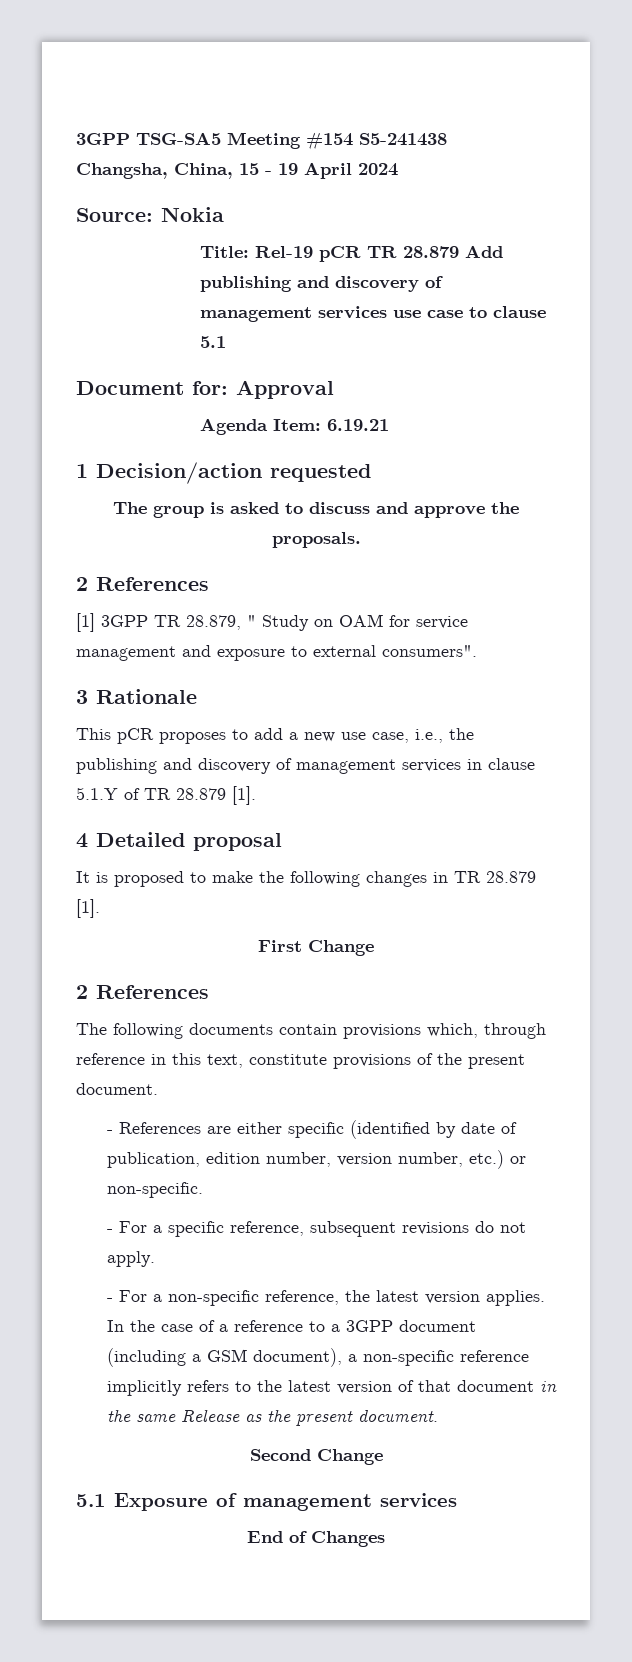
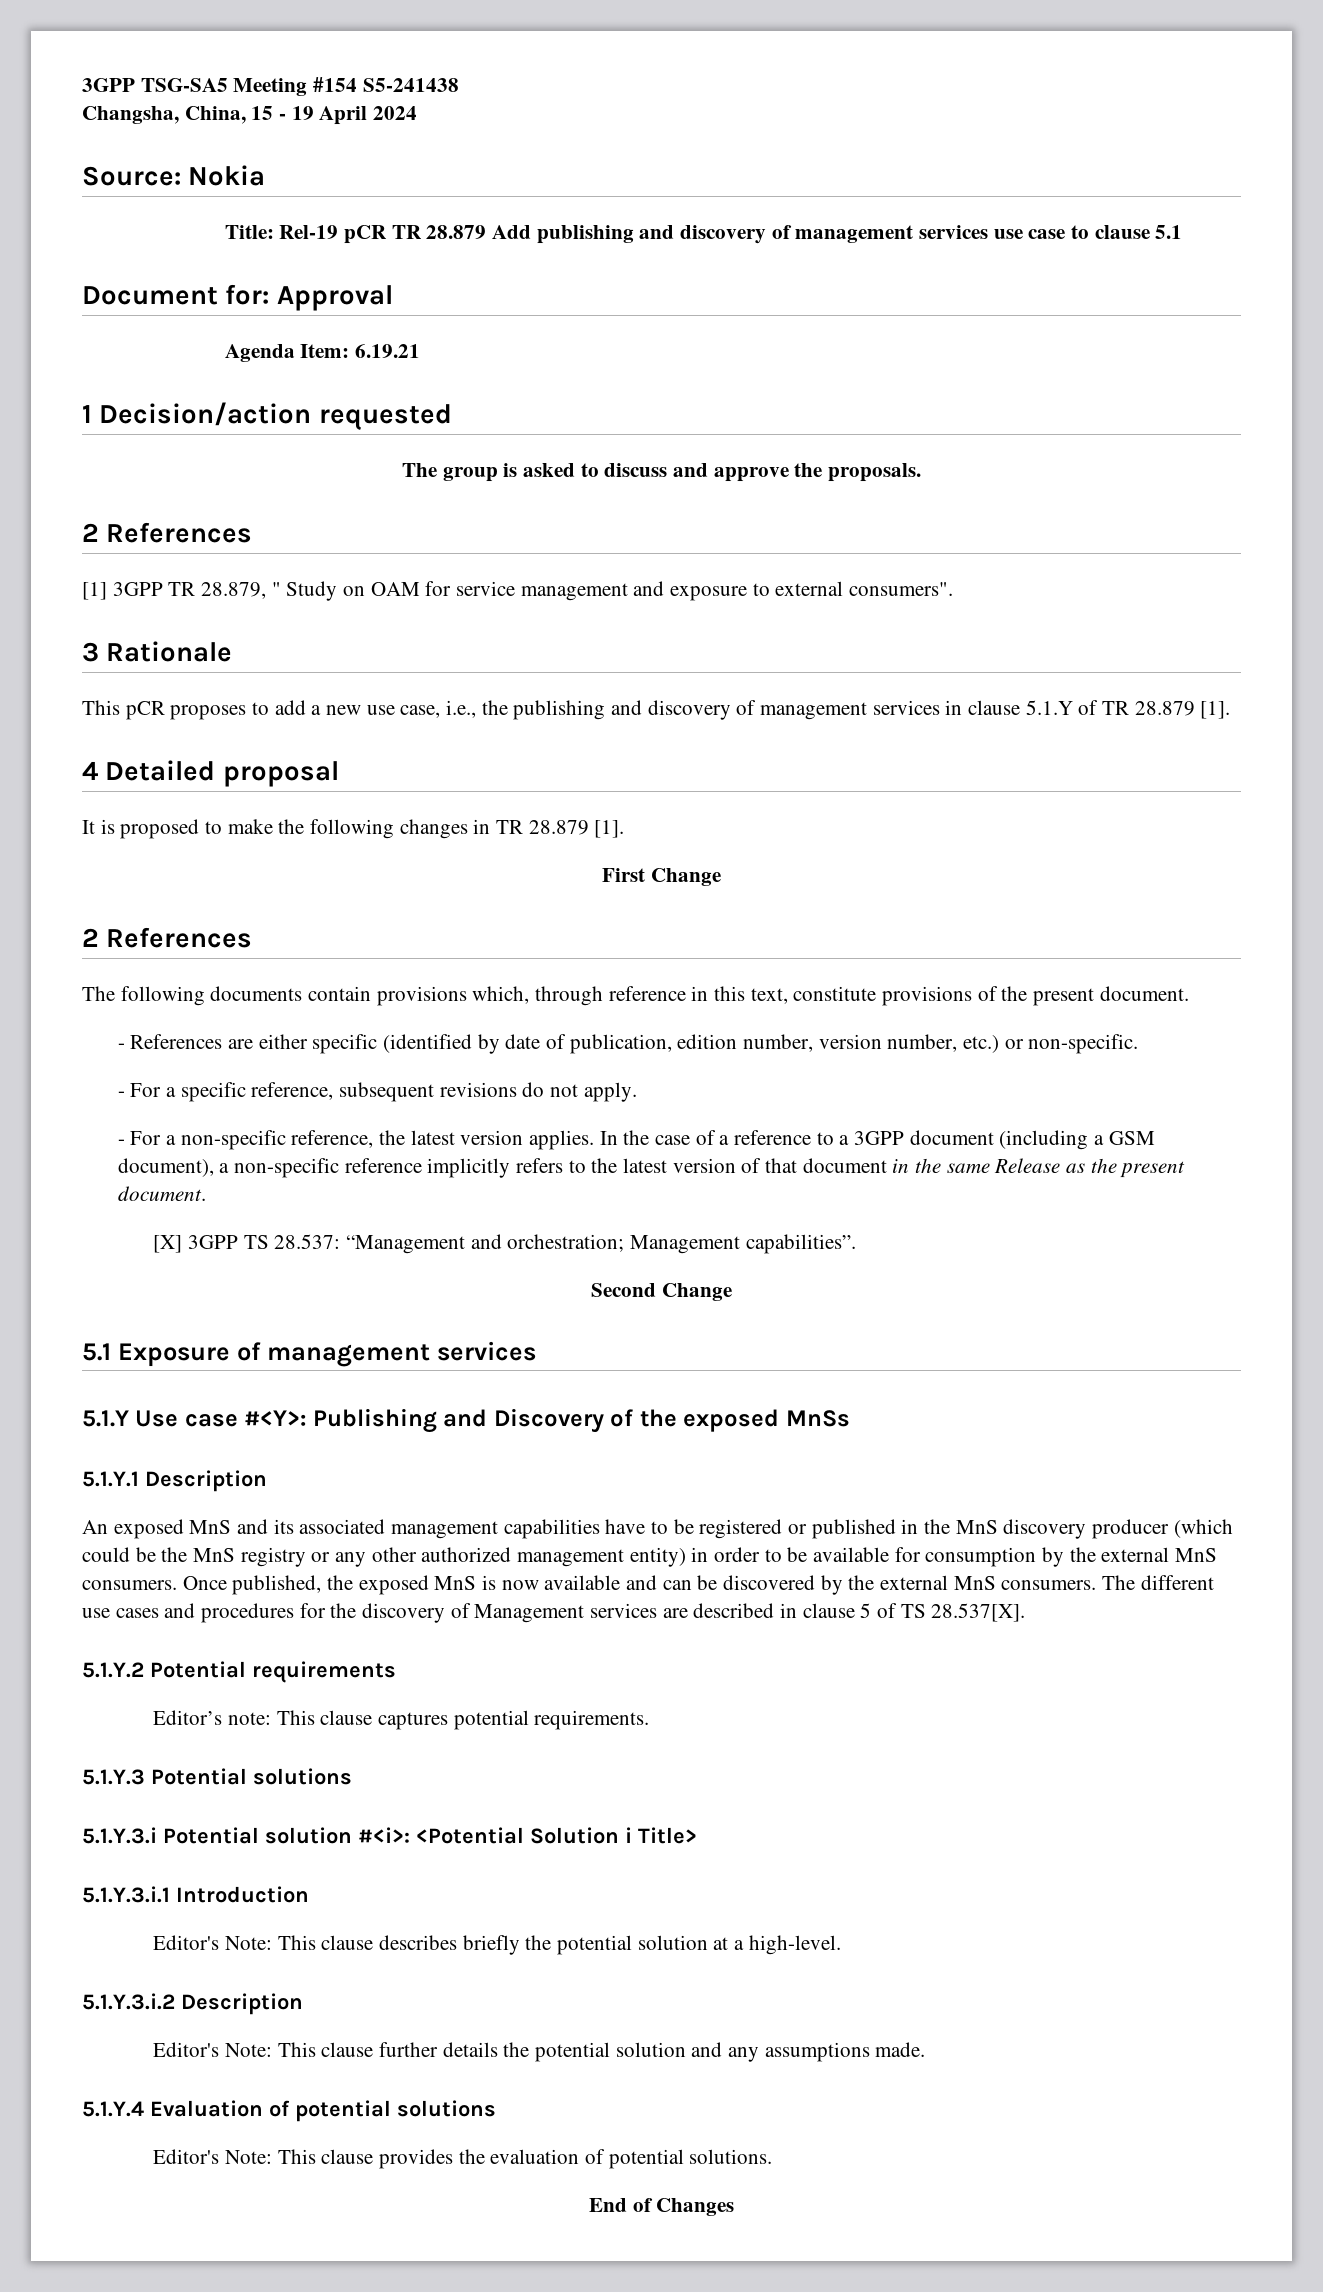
(438, 1415) none -> [153,1234,856,1254] // [X] 3GPP TS 28.537: “Management and orchestration; Management capabilities”.
(457, 1500) none -> [82,1408,850,1433] [82,1470,267,1492] [82,1519,1233,1539] [82,1547,1218,1567] [82,1575,1214,1595] [82,1603,1026,1623] [82,1661,396,1683] [153,1710,650,1730] [82,1768,352,1785] [82,1827,697,1844] [82,1886,309,1903] [153,1935,841,1955] [82,1993,303,2015] [153,2042,926,2062] [82,2100,496,2122] [153,2149,773,2169] // 5.1.Y Use case #<Y>: Publishing and Discovery of the exposed MnSs // 5.1.Y.1 Description // An exposed MnS and its associated management capabilities have to be registered or published in the MnS discovery producer (which could be the MnS registry or any other authorized management entity) in order to be available for consumption by the external MnS consumers. Once published, the exposed MnS is now available and can be discovered by the external MnS consumers. The different use cases and procedures for the discovery of Management services are described in clause 5 of TS 28.537[X]. // 5.1.Y.2 Potential requirements // Editor’s note: This clause captures potential requirements. // 5.1.Y.3 Potential solutions // 5.1.Y.3.i Potential solution #<i>: <Potential Solution i Title> // 5.1.Y.3.i.1 Introduction // Editor's Note: This clause describes briefly the potential solution at a high-level. // 5.1.Y.3.i.2 Description // Editor's Note: This clause further details the potential solution and any assumptions made. // 5.1.Y.4 Evaluation of potential solutions // Editor's Note: This clause provides the evaluation of potential solutions.

